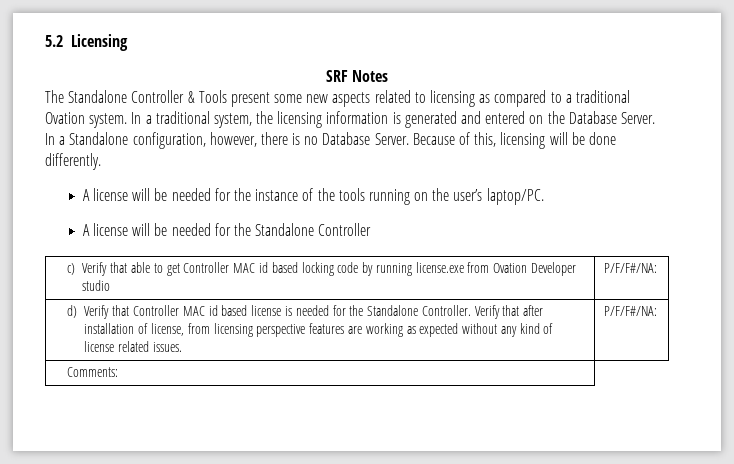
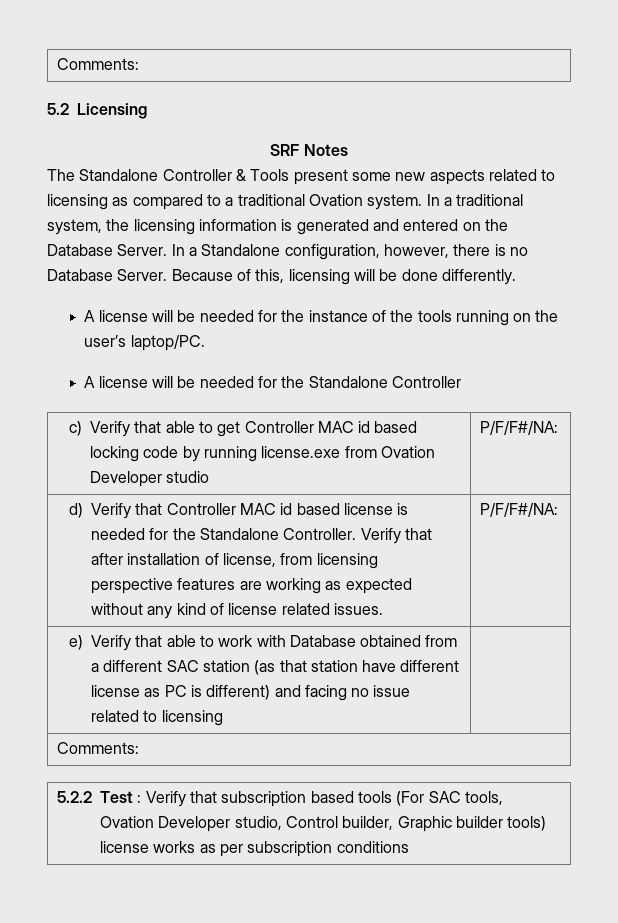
(45, 41) none -> [57,58,140,70] Comments: //
[67,367,119,377] Comments: -> [68,635,458,651] [90,660,460,675] [90,685,411,701] [90,710,223,726] [57,742,140,754] [57,791,503,807] [100,816,547,832] [100,841,409,857] e) Verify that able to work with Database obtained from a different SAC station (as that station have different license as PC is different) and facing no issue related to licensing | // Comments: // 5.2.2 Test : Verify that subscription based tools (For SAC tools, Ovation Developer studio, Control builder, Graphic builder tools) license works as per subscription conditions

